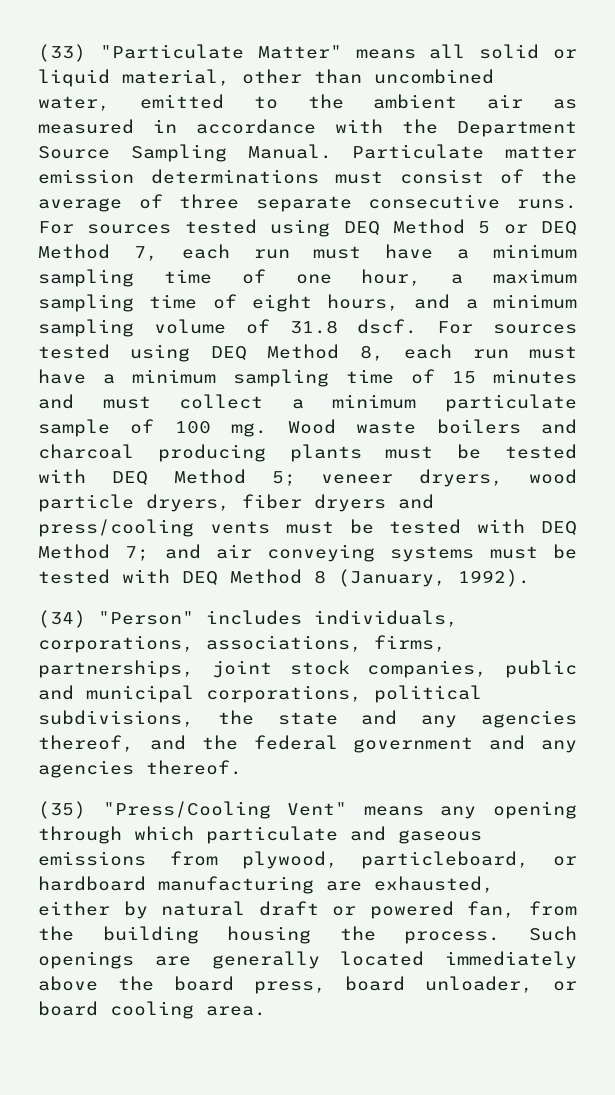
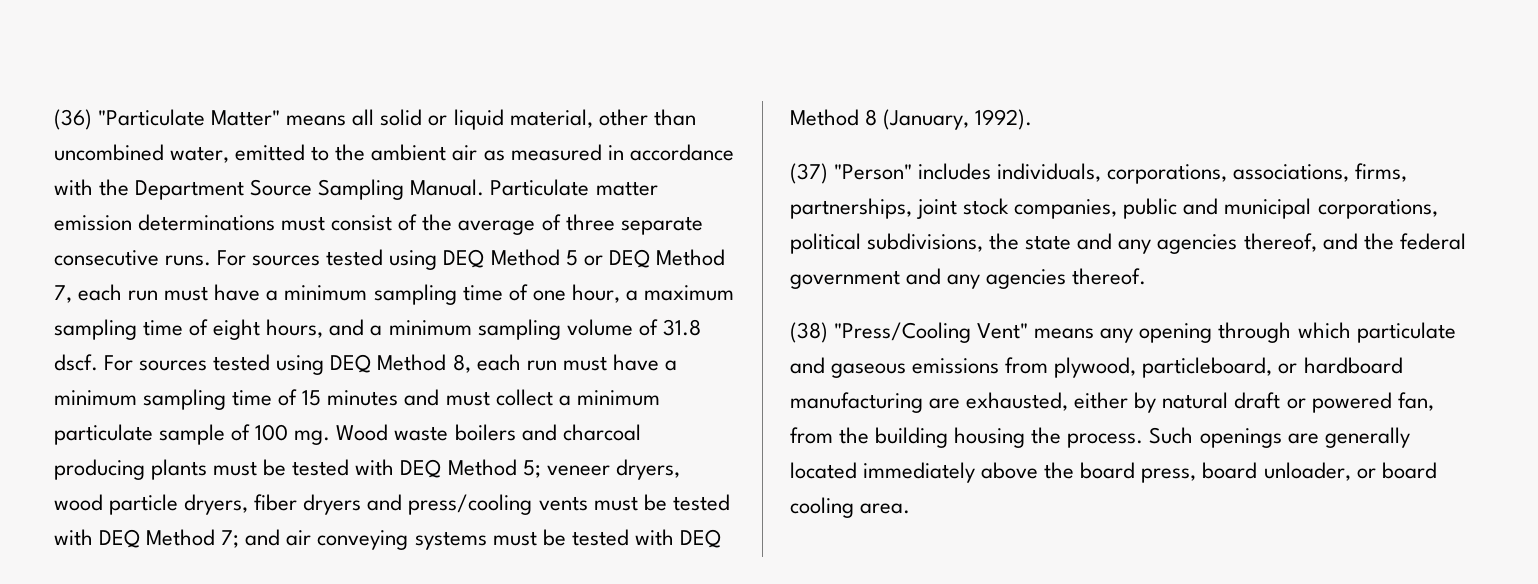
[38,44,86,62] (33) -> [54,109,92,130] (36)
[38,610,86,628] (34) -> [790,163,828,184] (37)
[38,801,86,819] (35) -> [790,322,828,343] (38)

